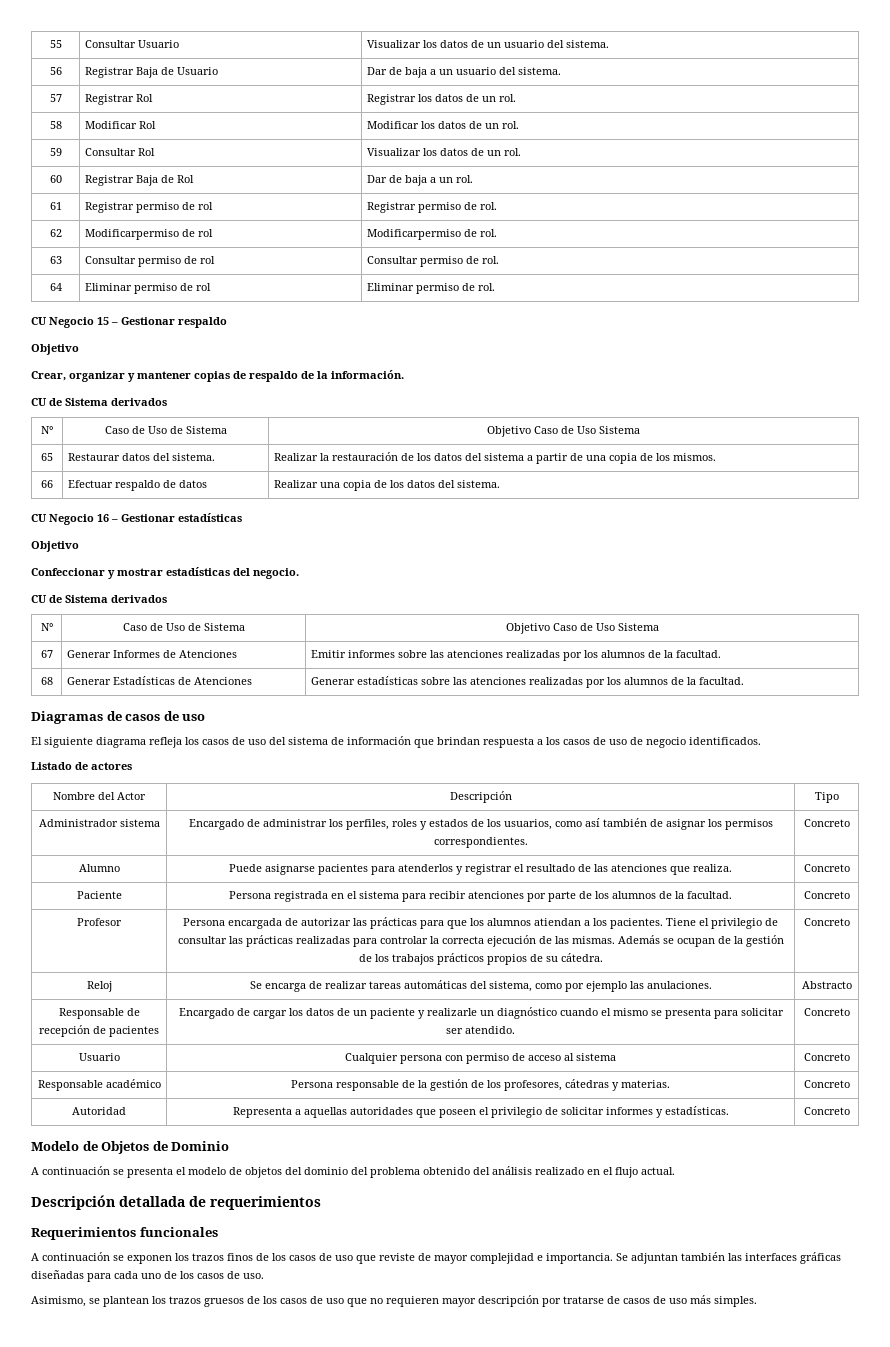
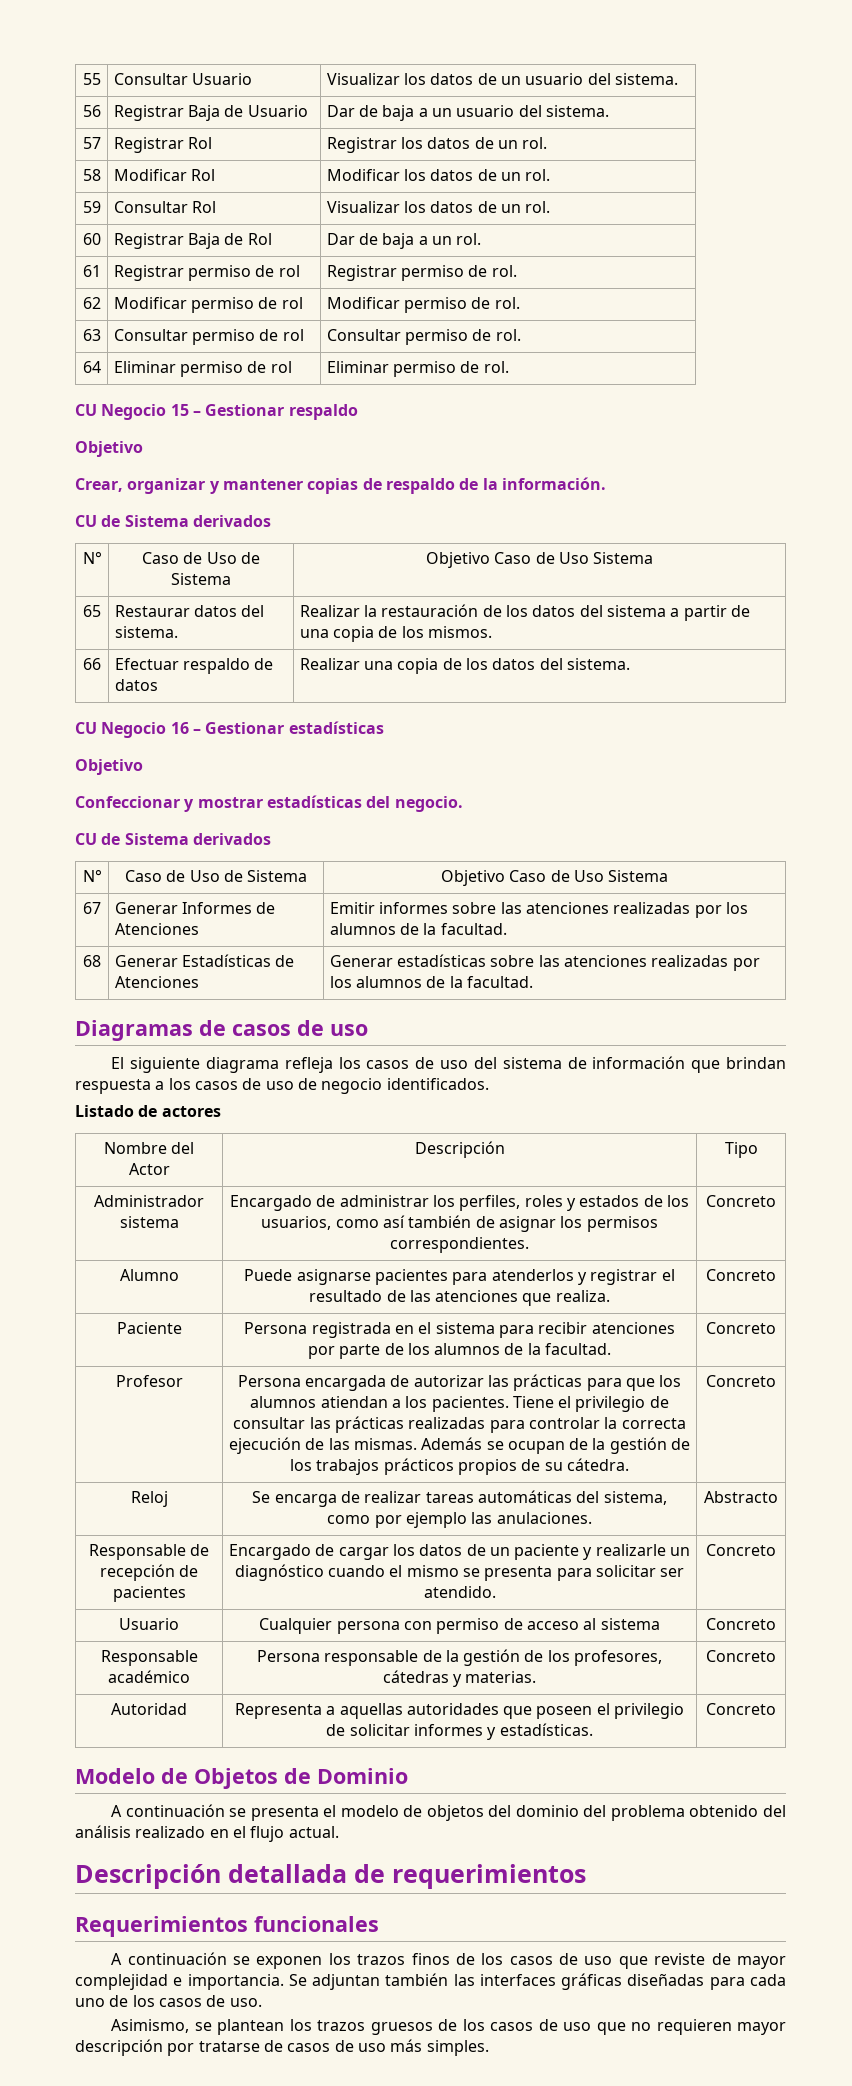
[85,229,214,240] [367,229,462,240] Modificarpermiso de rol | Modificarpermiso -> [113,297,303,313] [326,297,468,313] Modificar permiso de rol | Modificar permiso

